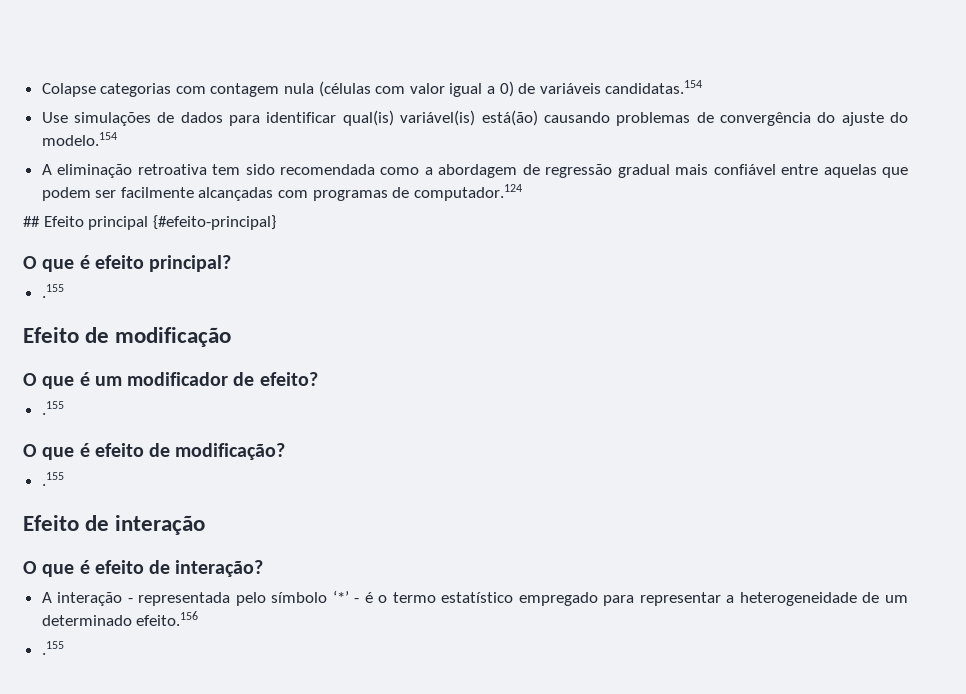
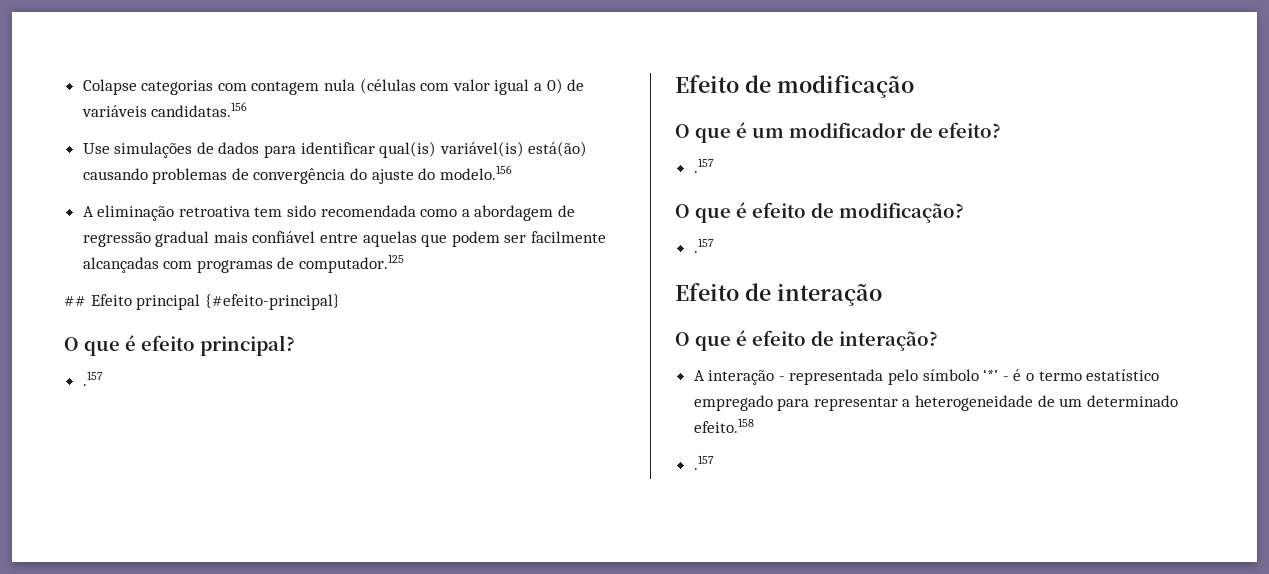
[605,80,703,94] candidatas.154 -> [151,102,248,117] candidatas.156
[41,132,117,146] modelo.154 -> [439,165,512,180] modelo.156
[413,184,522,201] computador.124 -> [299,254,405,273] computador.125
[41,284,64,298] .155 -> [82,371,103,386] .157
[41,401,64,415] .155 -> [693,158,714,173] .157
[41,472,64,486] .155 -> [693,238,714,253] .157
[136,611,199,626] [41,641,64,655] efeito.156 // .155 -> [693,418,754,433] [693,455,714,470] efeito.158 // .157

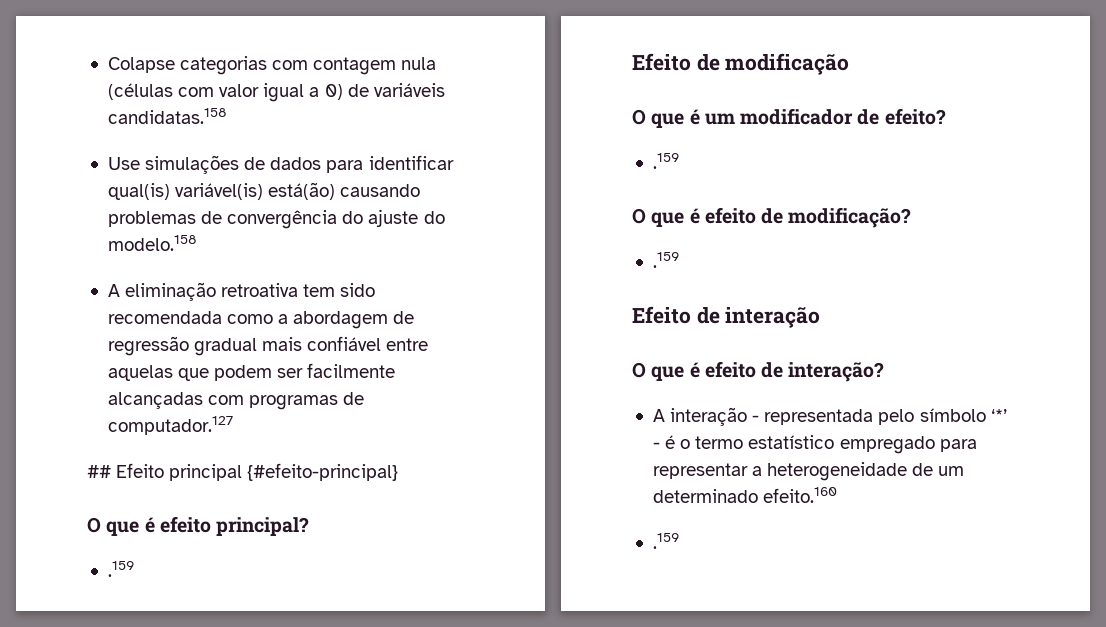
[151,102,248,117] candidatas.156 -> [107,108,227,124] candidatas.158
[439,165,512,180] modelo.156 -> [107,235,197,251] modelo.158
[299,254,405,273] computador.125 -> [107,416,233,435] computador.127
[82,371,103,386] .157 -> [107,561,134,577] .159
[693,158,714,173] .157 -> [652,153,679,169] .159
[693,238,714,253] .157 -> [652,252,679,268] .159
[693,418,754,433] [693,455,714,470] efeito.158 // .157 -> [763,487,838,503] [652,533,679,549] efeito.160 // .159

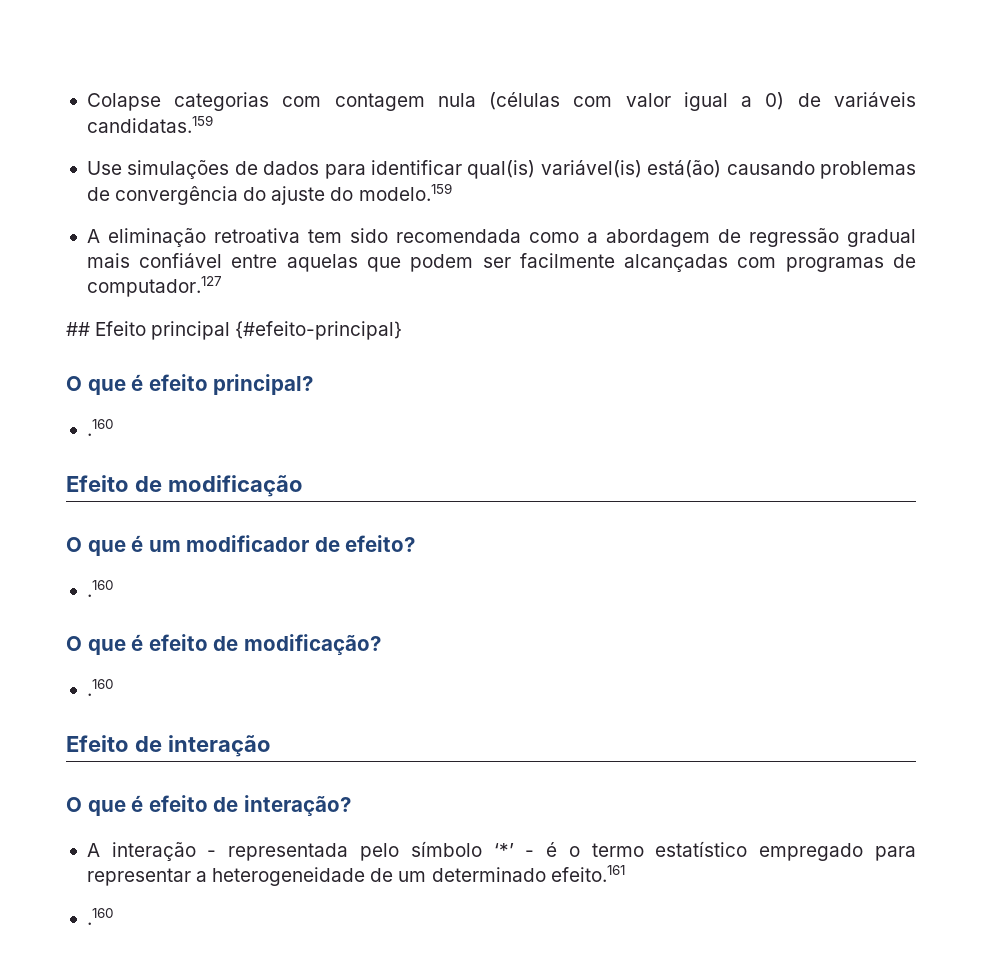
[107,108,227,124] candidatas.158 -> [86,115,213,133] candidatas.159
[107,235,197,251] modelo.158 -> [358,183,452,201] modelo.159
[107,561,134,577] .159 -> [86,419,114,436] .160
[652,153,679,169] .159 -> [86,580,114,597] .160
[652,252,679,268] .159 -> [86,679,114,696] .160
[763,487,838,503] [652,533,679,549] efeito.160 // .159 -> [550,865,625,882] [86,908,114,925] efeito.161 // .160

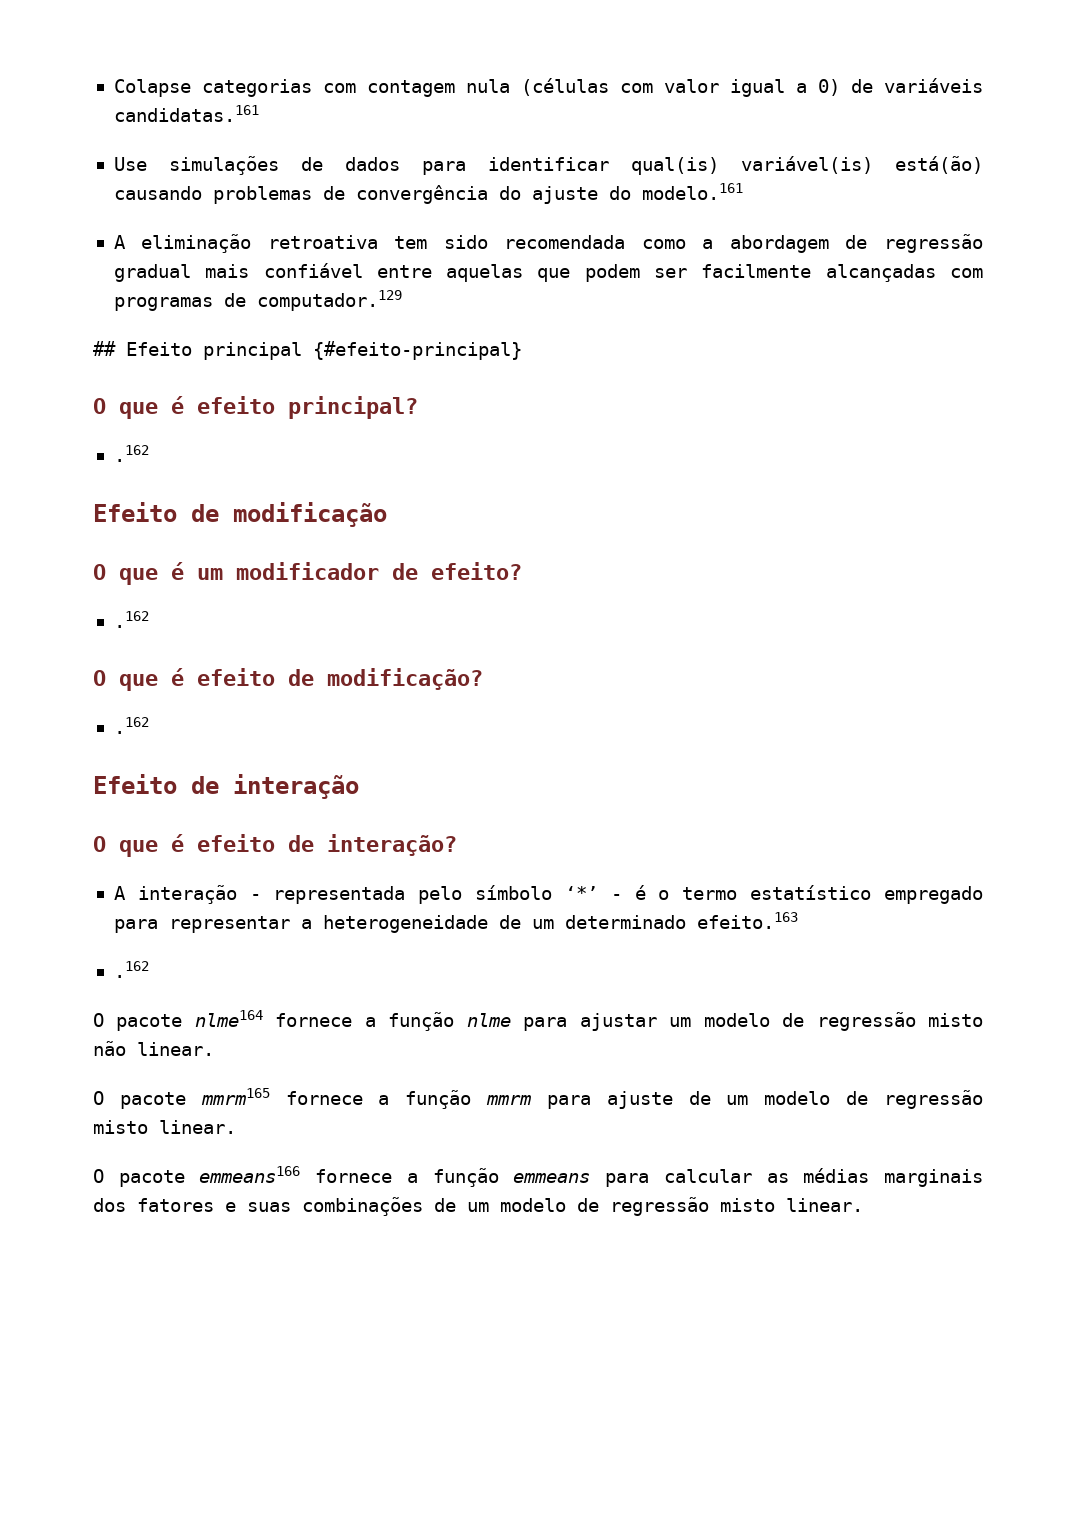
[86,115,213,133] candidatas.159 -> [113,105,259,122] candidatas.161
[358,183,452,201] modelo.159 -> [641,183,743,200] modelo.161
[86,276,222,297] computador.127 -> [256,290,402,311] computador.129
[86,419,114,436] .160 -> [113,445,149,462] .162
[86,580,114,597] .160 -> [113,611,149,628] .162
[86,679,114,696] .160 -> [113,717,149,734] .162
[550,865,625,882] [86,908,114,925] efeito.161 // .160 -> [696,912,798,929] [113,961,149,978] [93,1010,983,1031] [93,1041,214,1056] [93,1088,983,1109] [93,1120,236,1134] [93,1166,984,1187] [93,1197,863,1216] efeito.163 // .162 // O pacote nlme164 fornece a função nlme para ajustar um modelo de regressão misto não linear. // O pacote mmrm165 fornece a função mmrm para ajuste de um modelo de regressão misto linear. // O pacote emmeans166 fornece a função emmeans para calcular as médias marginais dos fatores e suas combinações de um modelo de regressão misto linear.

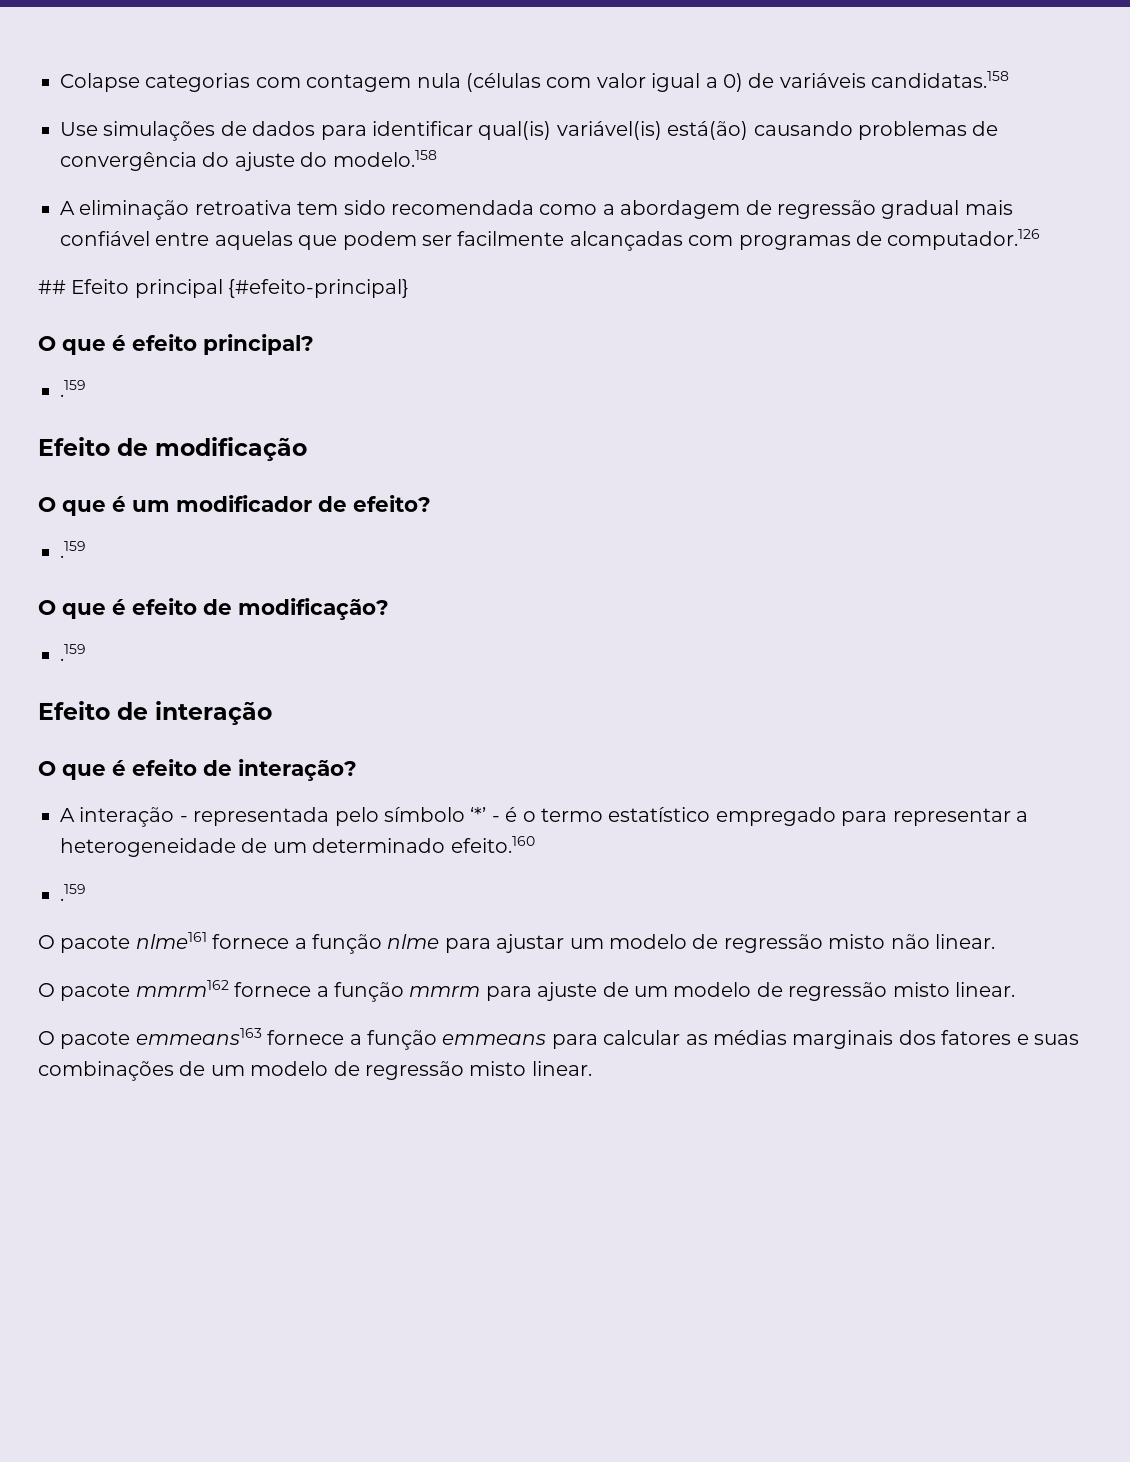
[113,105,259,122] candidatas.161 -> [871,71,1010,88] candidatas.158
[641,183,743,200] modelo.161 -> [332,150,437,167] modelo.158
[256,290,402,311] computador.129 -> [887,229,1041,250] computador.126
[113,445,149,462] .162 -> [60,380,86,397] .159
[113,611,149,628] .162 -> [60,541,86,558] .159
[113,717,149,734] .162 -> [60,644,86,661] .159
[696,912,798,929] [113,961,149,978] [93,1010,263,1031] efeito.163 // .162 // O pacote nlme164 -> [450,836,535,853] [60,884,86,901] [38,932,207,953] efeito.160 // .159 // O pacote nlme161
[200,1088,270,1105] mmrm165 -> [135,980,229,997] mmrm162
[199,1166,301,1183] emmeans166 -> [135,1028,262,1045] emmeans163

